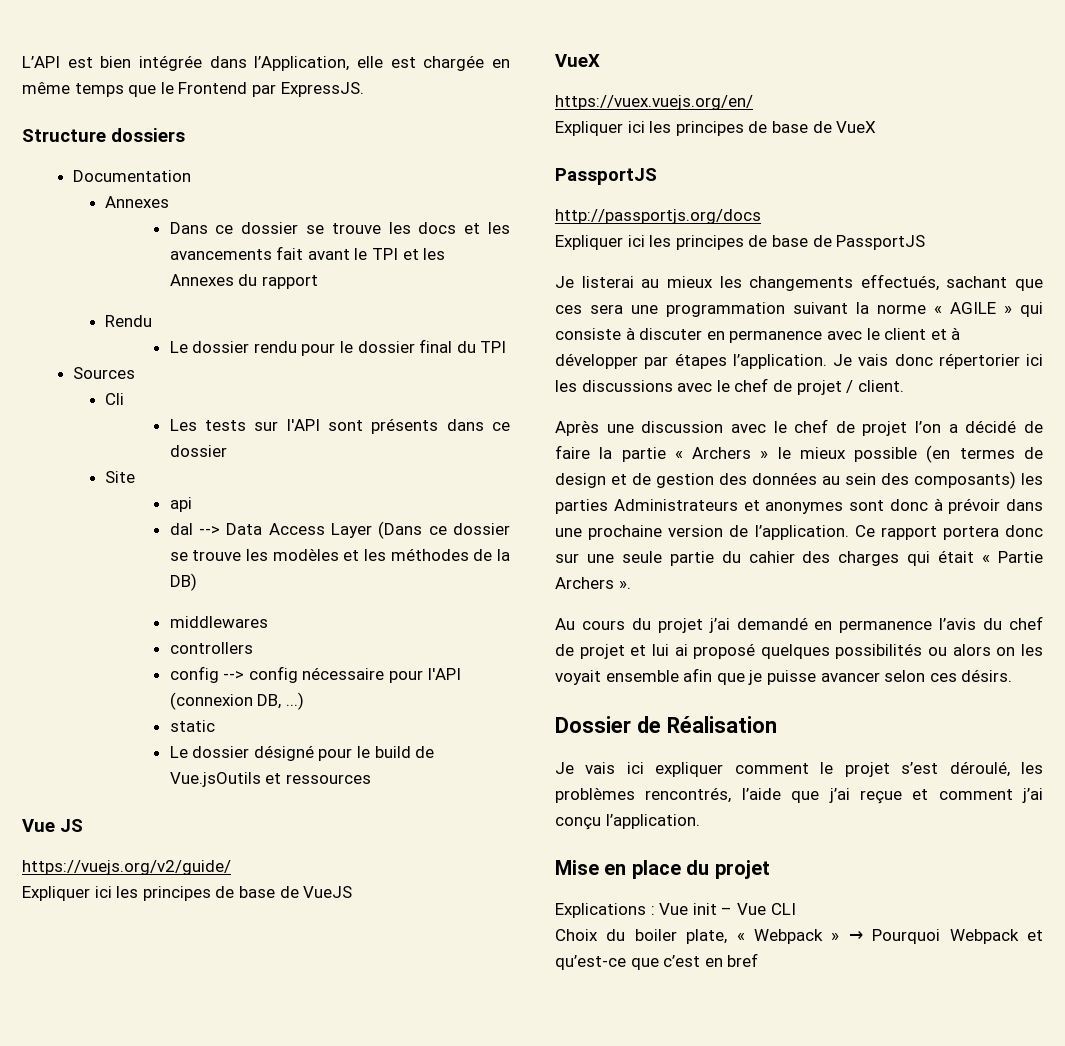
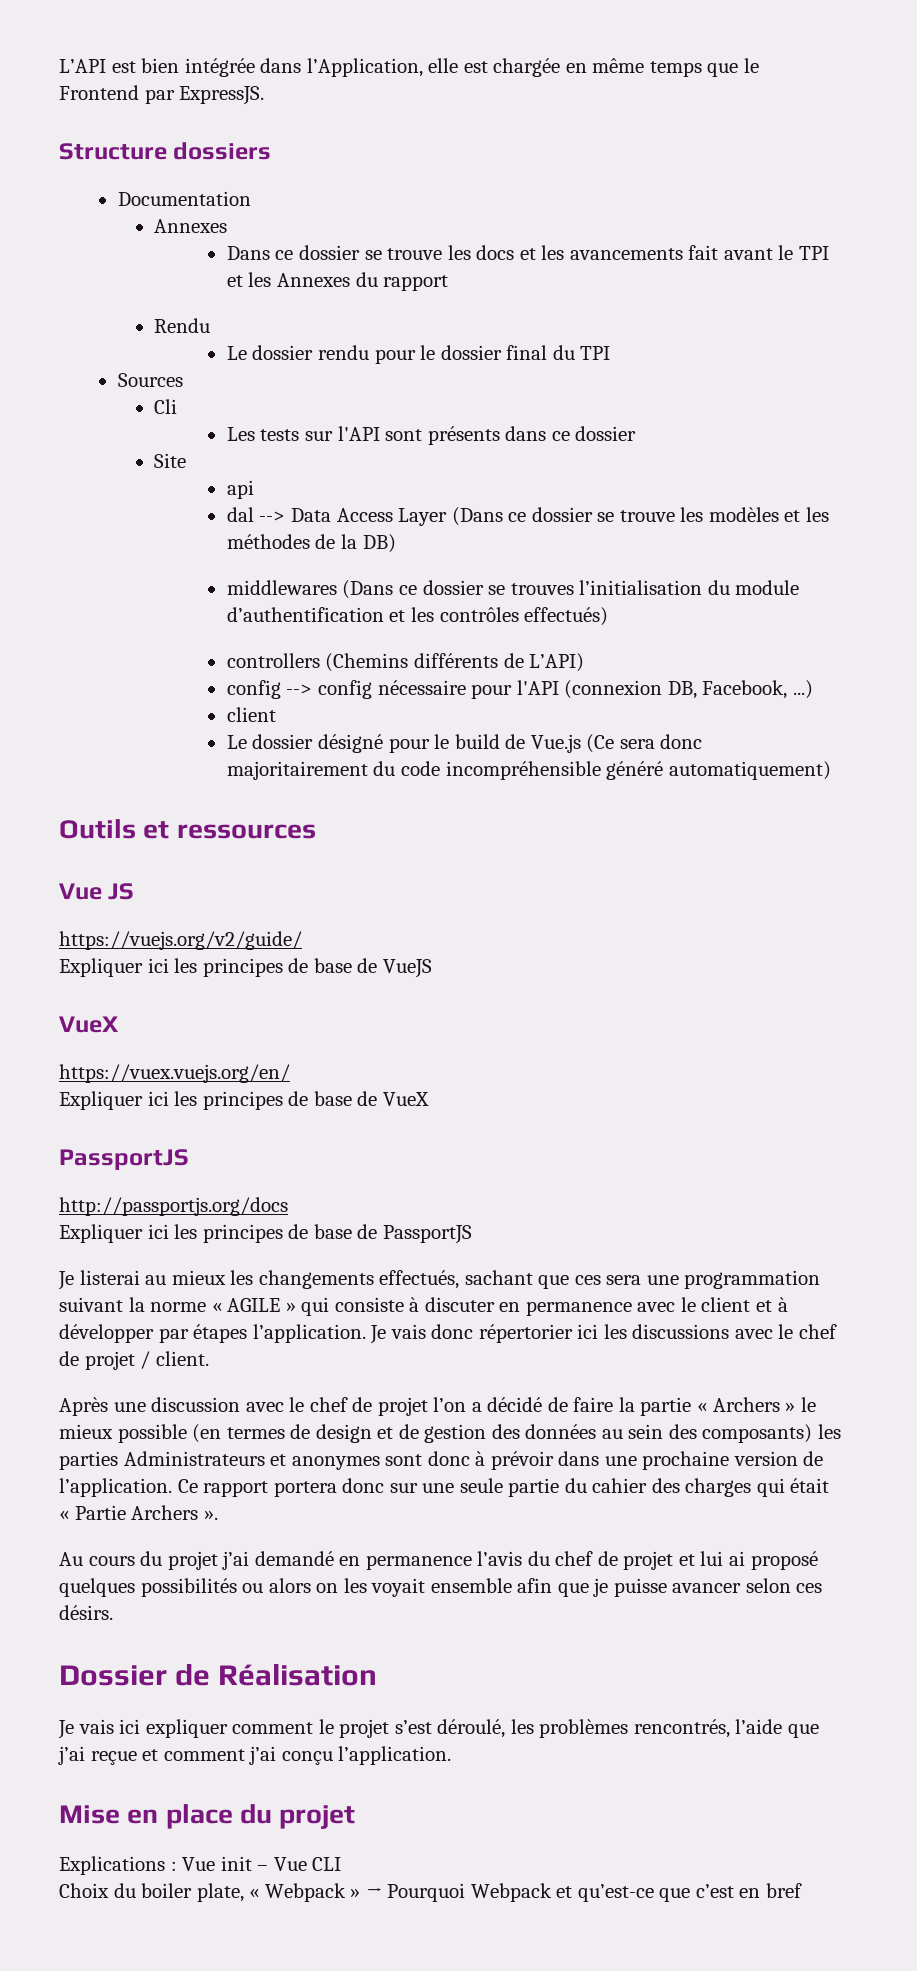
[169,642,253,654] // controllers -> [342,580,800,599] [226,607,609,626] [226,653,585,672] (Dans ce dossier se trouves l’initialisation du module d’authentification et les contrôles effectués) // controllers (Chemins différents de L’API)
(282, 701) none -> [702,680,788,699] Facebook,
[169,720,215,732] static -> [226,707,276,722] client
[169,772,261,787] Vue.jsOutils -> [530,734,703,753] [226,761,831,780] [59,819,136,839] Vue.js (Ce sera donc majoritairement du code incompréhensible généré automatiquement) // Outils

